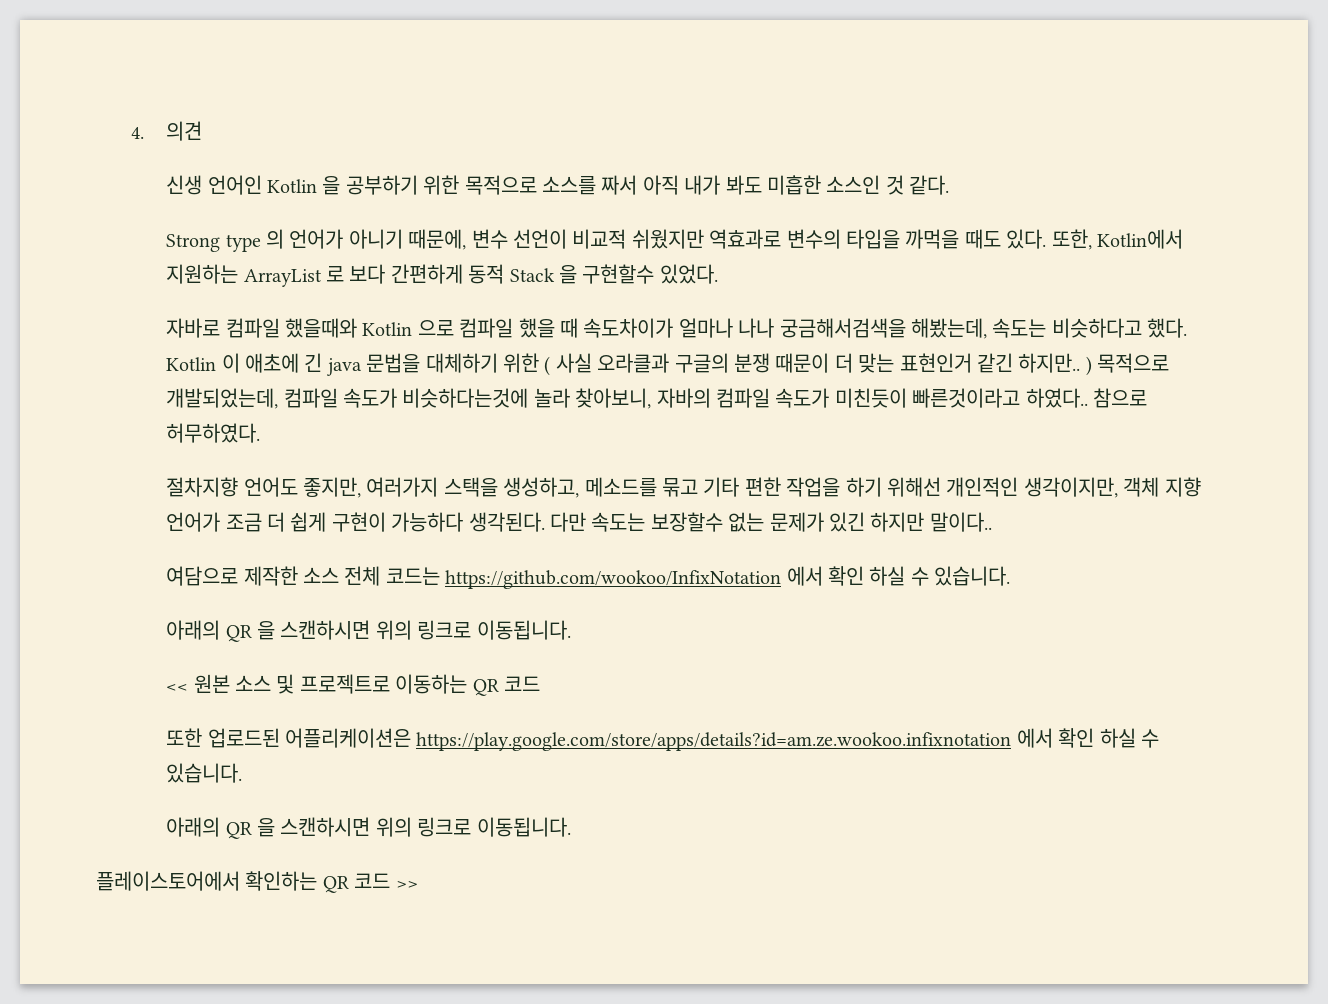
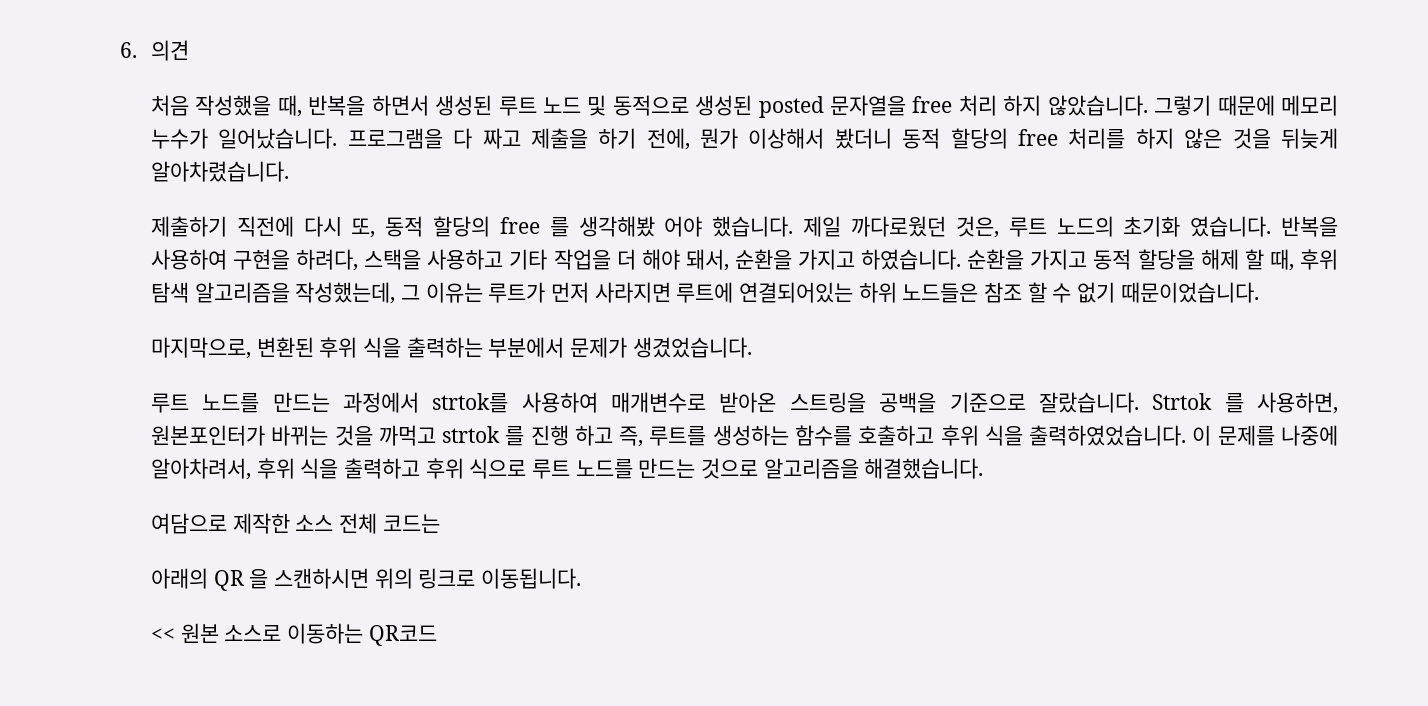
[131,127,145,139] 4. -> [120,42,138,58] 6.
[166,175,950,195] [166,229,1183,252] [166,264,718,287] [166,318,1188,339] [166,353,1170,376] [166,388,1147,409] [166,423,261,443] [166,477,1201,498] [166,512,992,532] 신생 언어인 Kotlin 을 공부하기 위한 목적으로 소스를 짜서 아직 내가 봐도 미흡한 소스인 것 같다. // Strong type 의 언어가 아니기 때문에, 변수 선언이 비교적 쉬웠지만 역효과로 변수의 타입을 까먹을 때도 있다. 또한, Kotlin에서 지원하는 ArrayList 로 보다 간편하게 동적 Stack 을 구현할수 있었다. // 자바로 컴파일 했을때와 Kotlin 으로 컴파일 했을 때 속도차이가 얼마나 나나 궁금해서검색을 해봤는데, 속도는 비슷하다고 했다. Kotlin 이 애초에 긴 java 문법을 대체하기 위한 ( 사실 오라클과 구글의 분쟁 때문이 더 맞는 표현인거 같긴 하지만.. ) 목적으로 개발되었는데, 컴파일 속도가 비슷하다는것에 놀라 찾아보니, 자바의 컴파일 속도가 미친듯이 빠른것이라고 하였다.. 참으로 허무하였다. // 절차지향 언어도 좋지만, 여러가지 스택을 생성하고, 메소드를 묶고 기타 편한 작업을 하기 위해선 개인적인 생각이지만, 객체 지향 언어가 조금 더 쉽게 구현이 가능하다 생각된다. 다만 속도는 보장할수 없는 문제가 있긴 하지만 말이다.. -> [150,95,1338,118] [150,128,1338,150] [150,161,289,182] [150,216,1338,238] [150,249,1339,271] [150,282,1259,304] [150,337,752,359] [150,392,1339,414] [150,425,1338,447] [150,458,984,480] 처음 작성했을 때, 반복을 하면서 생성된 루트 노드 및 동적으로 생성된 posted 문자열을 free 처리 하지 않았습니다. 그렇기 때문에 메모리 누수가 일어났습니다. 프로그램을 다 짜고 제출을 하기 전에, 뭔가 이상해서 봤더니 동적 할당의 free 처리를 하지 않은 것을 뒤늦게 알아차렸습니다. // 제출하기 직전에 다시 또, 동적 할당의 free 를 생각해봤 어야 했습니다. 제일 까다로웠던 것은, 루트 노드의 초기화 였습니다. 반복을 사용하여 구현을 하려다, 스택을 사용하고 기타 작업을 더 해야 돼서, 순환을 가지고 하였습니다. 순환을 가지고 동적 할당을 해제 할 때, 후위 탐색 알고리즘을 작성했는데, 그 이유는 루트가 먼저 사라지면 루트에 연결되어있는 하위 노드들은 참조 할 수 없기 때문이었습니다. // 마지막으로, 변환된 후위 식을 출력하는 부분에서 문제가 생겼었습니다. // 루트 노드를 만드는 과정에서 strtok를 사용하여 매개변수로 받아온 스트링을 공백을 기준으로 잘랐습니다. Strtok 를 사용하면, 원본포인터가 바뀌는 것을 까먹고 strtok 를 진행 하고 즉, 루트를 생성하는 함수를 호출하고 후위 식을 출력하였었습니다. 이 문제를 나중에 알아차려서, 후위 식을 출력하고 후위 식으로 루트 노드를 만드는 것으로 알고리즘을 해결했습니다.
[445,566,1011,589] https://github.com/wookoo/InfixNotation 에서 확인 하실 수 있습니다. -> (440, 523) none
[234,674,540,696] [166,728,1159,751] [166,763,243,783] [166,817,571,839] [96,871,418,893] 소스 및 프로젝트로 이동하는 QR 코드 // 또한 업로드된 어플리케이션은 https://play.google.com/store/apps/details?id=am.ze.wookoo.infixnotation 에서 확인 하실 수 있습니다. // 아래의 QR 을 스캔하시면 위의 링크로 이동됩니다. // 플레이스토어에서 확인하는 QR 코드 >> -> [224,623,437,646] 소스로 이동하는 QR코드

